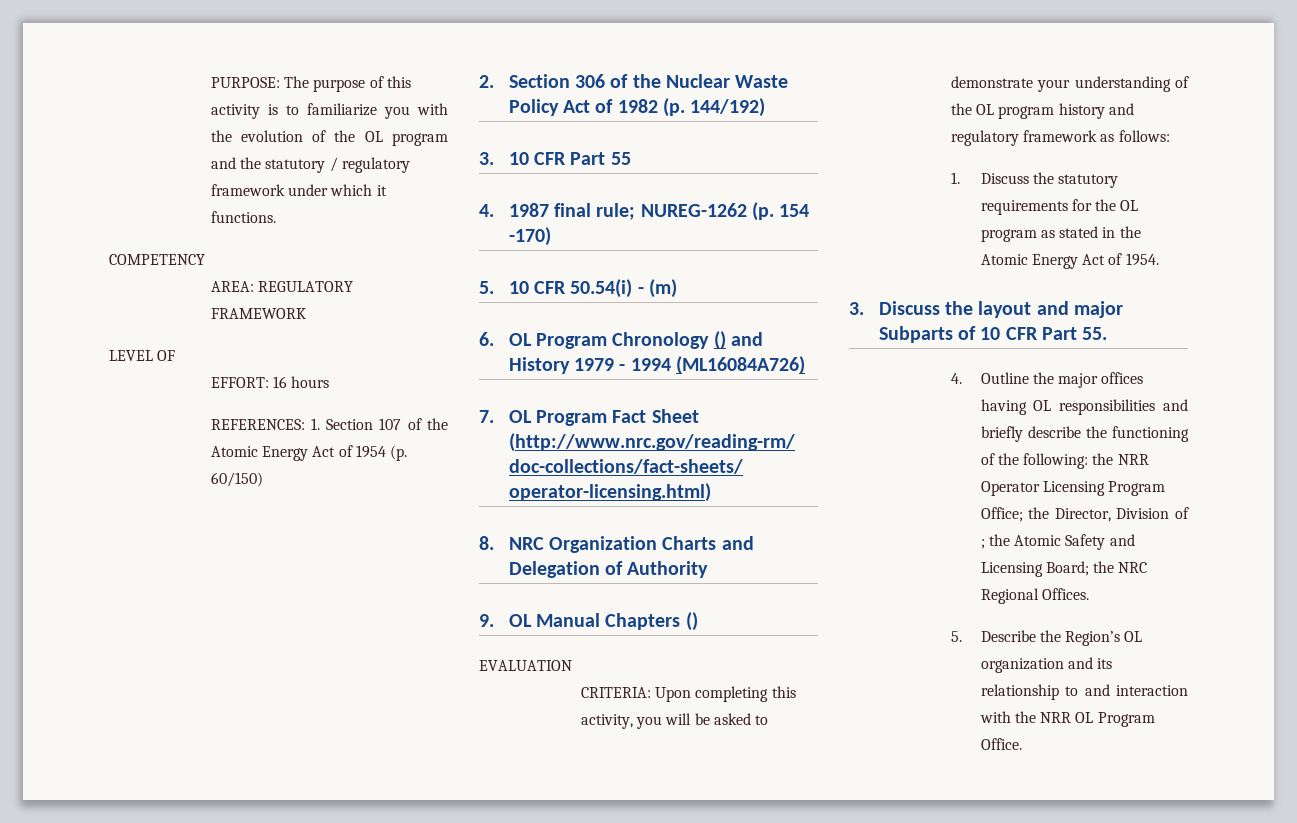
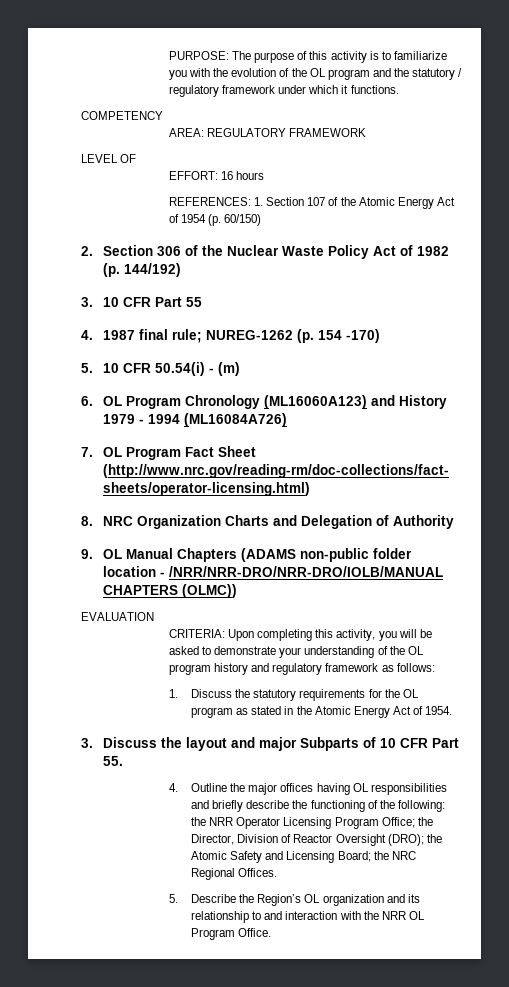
[713,331,726,350] () -> [264,395,368,409] (ML16060A123)
[685,612,698,631] () -> [241,548,413,562] [103,566,444,577] [103,584,238,598] (ADAMS non-public folder location - /NRR/NRR-DRO/NRR-DRO/IOLB/MANUAL CHAPTERS (OLMC))
[980,539,985,549] ; -> [293,834,424,846] Reactor Oversight (DRO);

